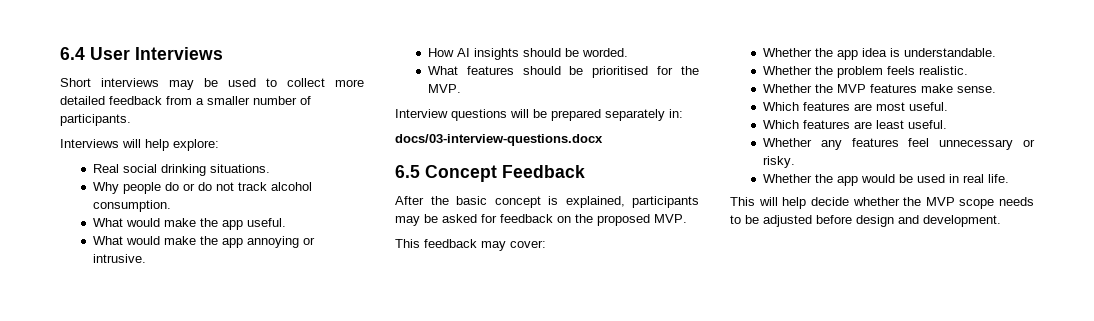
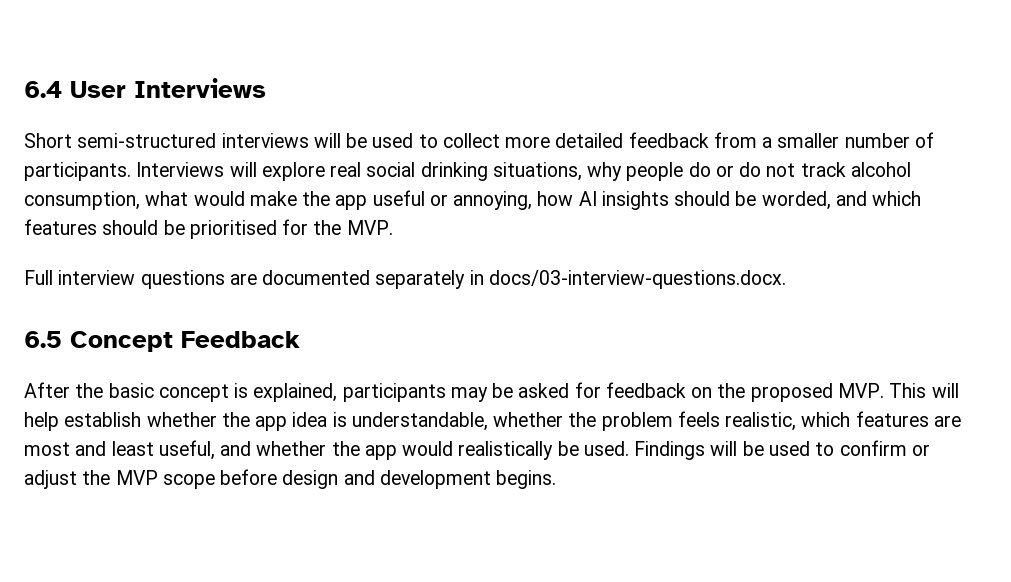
[101,78,194,90] interviews may -> [77,133,341,148] semi-structured interviews will
(131, 120) // -> (131, 171) none
[145,139,219,151] [92,164,270,176] [92,182,119,194] help explore: // Real social drinking situations. // Why -> [261,162,623,181] explore real social drinking situations, why
[92,200,171,212] [92,218,286,230] [92,236,315,248] [92,254,146,263] [427,48,454,57] consumption. // What would make the app useful. // What would make the app annoying or intrusive. // How -> [24,190,574,210] consumption, what would make the app useful or annoying, how
[581,48,628,57] [427,66,458,75] worded. // What -> [761,191,922,210] worded, and which
[395,109,683,121] [395,134,603,146] Interview questions will be prepared separately in: // docs/03-interview-questions.docx -> [24,270,786,289] Full interview questions are documented separately in docs/03-interview-questions.docx.
[395,239,546,251] [762,48,812,57] // This feedback may cover: // Whether -> [889,383,959,398] [24,412,217,431] This will help establish whether
[903,48,996,57] [762,66,812,75] understandable. // Whether -> [351,412,564,431] understandable, whether
[918,66,968,75] [762,84,996,93] [762,102,948,111] [762,120,947,129] [762,138,1035,150] [762,156,795,168] [762,174,1009,186] [730,197,1034,209] [730,215,812,227] realistic. // Whether the MVP features make sense. // Which features are most useful. // Which features are least useful. // Whether any features feel unnecessary or risky. // Whether the app would be used in real life. // This will help decide whether the MVP scope needs to be adjusted -> [725,411,961,431] [24,440,930,460] [24,470,215,489] realistic, which features are most and least useful, and whether the app would realistically be used. Findings will be used to confirm or adjust the MVP scope
[923,215,1001,227] development. -> [379,470,557,489] development begins.

